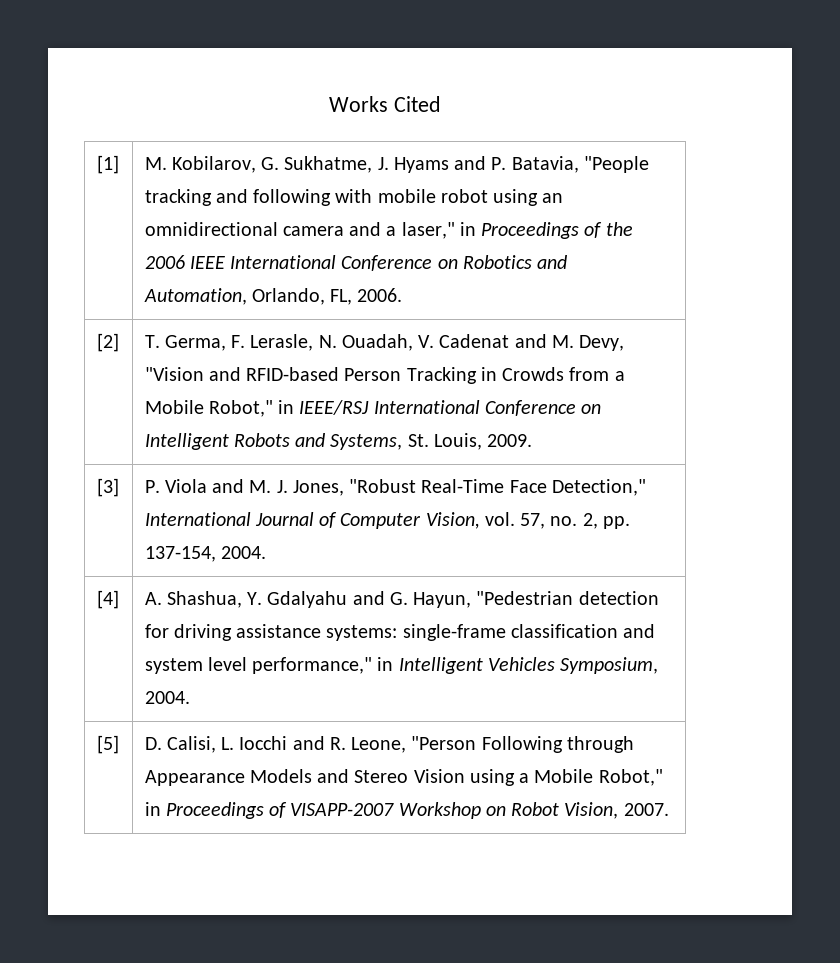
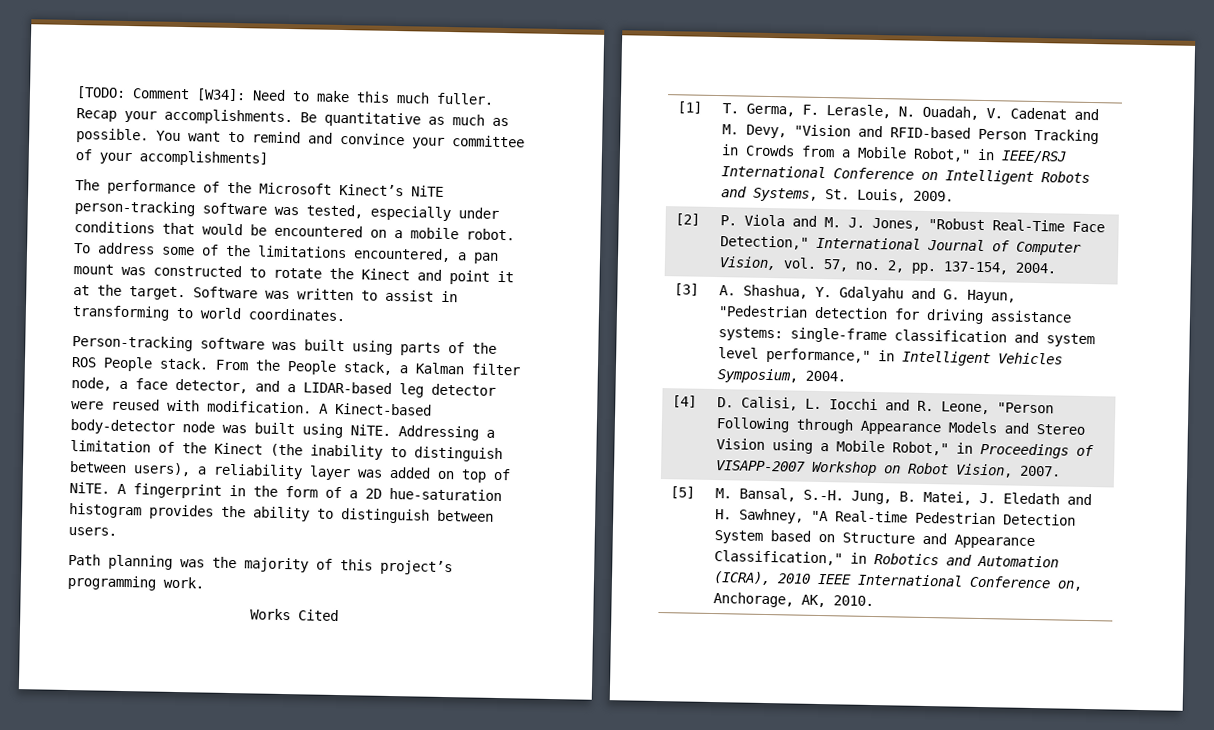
[329,96,441,112] [96,155,119,174] [144,156,650,173] [144,189,564,206] [144,222,633,239] [144,255,568,271] [143,288,403,305] [96,333,119,352] Works Cited // [1] | M. Kobilarov, G. Sukhatme, J. Hyams and P. Batavia, "People tracking and following with mobile robot using an omnidirectional camera and a laser," in Proceedings of the 2006 IEEE International Conference on Robotics and Automation, Orlando, FL, 2006. // [2] -> [76,86,494,105] [76,108,509,128] [76,128,525,149] [75,149,268,167] [75,179,444,197] [74,200,499,222] [74,221,515,241] [73,242,499,264] [73,264,514,285] [73,284,458,303] [72,305,345,322] [72,335,497,356] [71,356,520,376] [71,377,496,398] [71,398,432,416] [70,418,495,441] [70,439,503,463] [69,460,511,483] [69,481,502,502] [69,502,494,524] [68,526,117,536] [68,553,453,576] [67,574,204,591] [250,608,339,622] [677,101,703,114] [TODO: Comment [W34]: Need to make this much fuller. Recap your accomplishments. Be quantitative as much as possible. You want to remind and convince your committee of your accomplishments] // The performance of the Microsoft Kinect’s NiTE person-tracking software was tested, especially under conditions that would be encountered on a mobile robot. To address some of the limitations encountered, a pan mount was constructed to rotate the Kinect and point it at the target. Software was written to assist in transforming to world coordinates. // Person-tracking software was built using parts of the ROS People stack. From the People stack, a Kalman filter node, a face detector, and a LIDAR-based leg detector were reused with modification. A Kinect-based body-detector node was built using NiTE. Addressing a limitation of the Kinect (the inability to distinguish between users), a reliability layer was added on top of NiTE. A fingerprint in the form of a 2D hue-saturation histogram provides the ability to distinguish between users. // Path planning was the majority of this project’s programming work. // Works Cited // [1]
[96,478,119,497] [3] -> [675,213,701,226] [2]
[96,590,119,609] [4] -> [674,283,700,296] [3]
[96,735,119,754] [5] -> [672,395,698,408] [4]
(669, 809) none -> [670,486,696,499] [715,487,1093,506] [715,508,1077,526] [714,530,1036,550] [714,550,1060,568] [713,571,1084,591] [713,592,875,608] // [5] | M. Bansal, S.-H. Jung, B. Matei, J. Eledath and H. Sawhney, "A Real-time Pedestrian Detection System based on Structure and Appearance Classification," in Robotics and Automation (ICRA), 2010 IEEE International Conference on, Anchorage, AK, 2010.

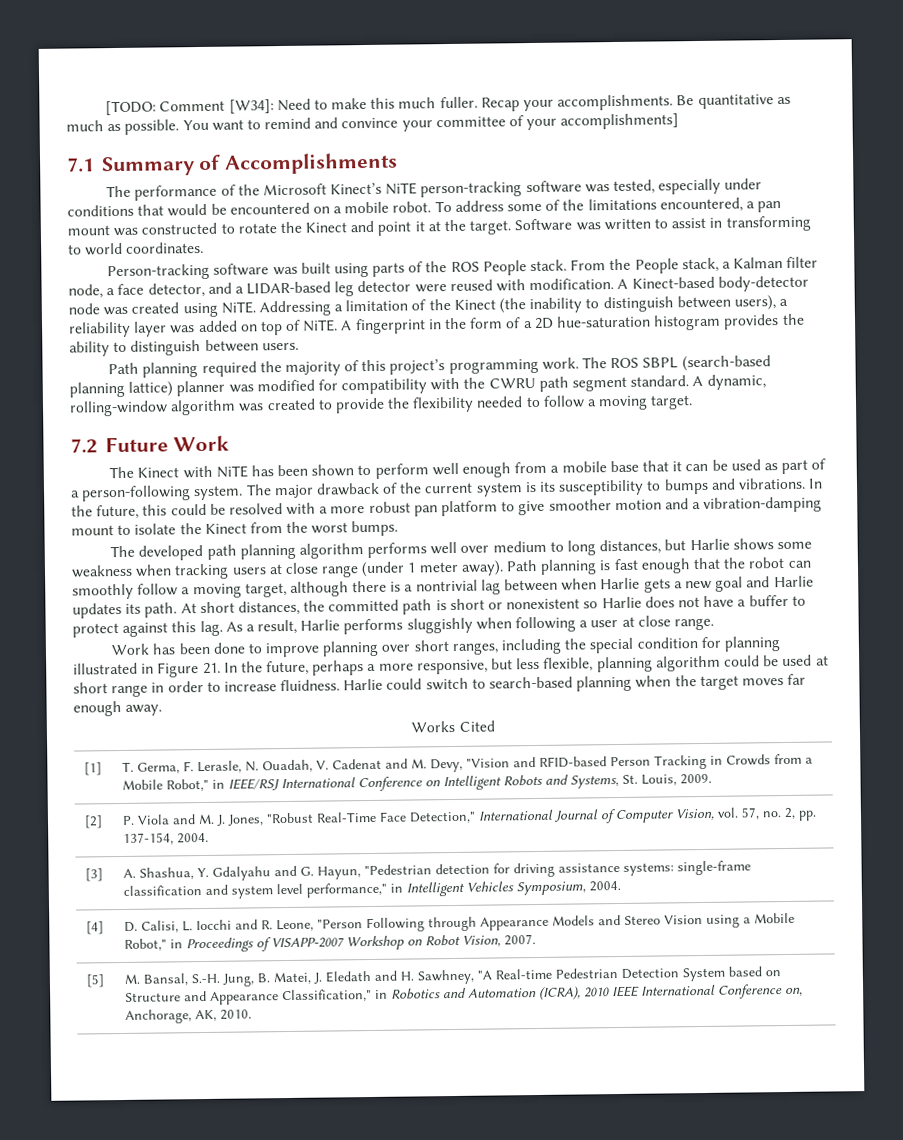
(268, 158) none -> [67,152,399,177] // 7.1 Summary of Accomplishments
[254,422,295,435] built -> [131,302,180,314] created
[180,559,205,568] was -> [201,361,257,377] required
(204, 582) none -> [582,355,771,372] [69,374,766,398] [69,395,694,417] [70,435,231,454] [109,458,827,479] [71,477,824,502] [71,496,823,520] [71,520,399,537] [110,538,812,561] [71,556,811,580] [72,575,814,600] [72,594,806,619] [72,615,714,638] [111,636,780,658] [73,654,829,678] [73,673,807,698] [73,700,163,717] The ROS SBPL (search-based planning lattice) planner was modified for compatibility with the CWRU path segment standard. A dynamic, rolling-window algorithm was created to provide the flexibility needed to follow a moving target. // 7.2 Future Work // The Kinect with NiTE has been shown to perform well enough from a mobile base that it can be used as part of a person-following system. The major drawback of the current system is its susceptibility to bumps and vibrations. In the future, this could be resolved with a more robust pan platform to give smoother motion and a vibration-damping mount to isolate the Kinect from the worst bumps. // The developed path planning algorithm performs well over medium to long distances, but Harlie shows some weakness when tracking users at close range (under 1 meter away). Path planning is fast enough that the robot can smoothly follow a moving target, although there is a nontrivial lag between when Harlie gets a new goal and Harlie updates its path. At short distances, the committed path is short or nonexistent so Harlie does not have a buffer to protect against this lag. As a result, Harlie performs sluggishly when following a user at close range. // Work has been done to improve planning over short ranges, including the special condition for planning illustrated in Figure 21. In the future, perhaps a more responsive, but less flexible, planning algorithm could be used at short range in order to increase fluidness. Harlie could switch to search-based planning when the target moves far enough away.

